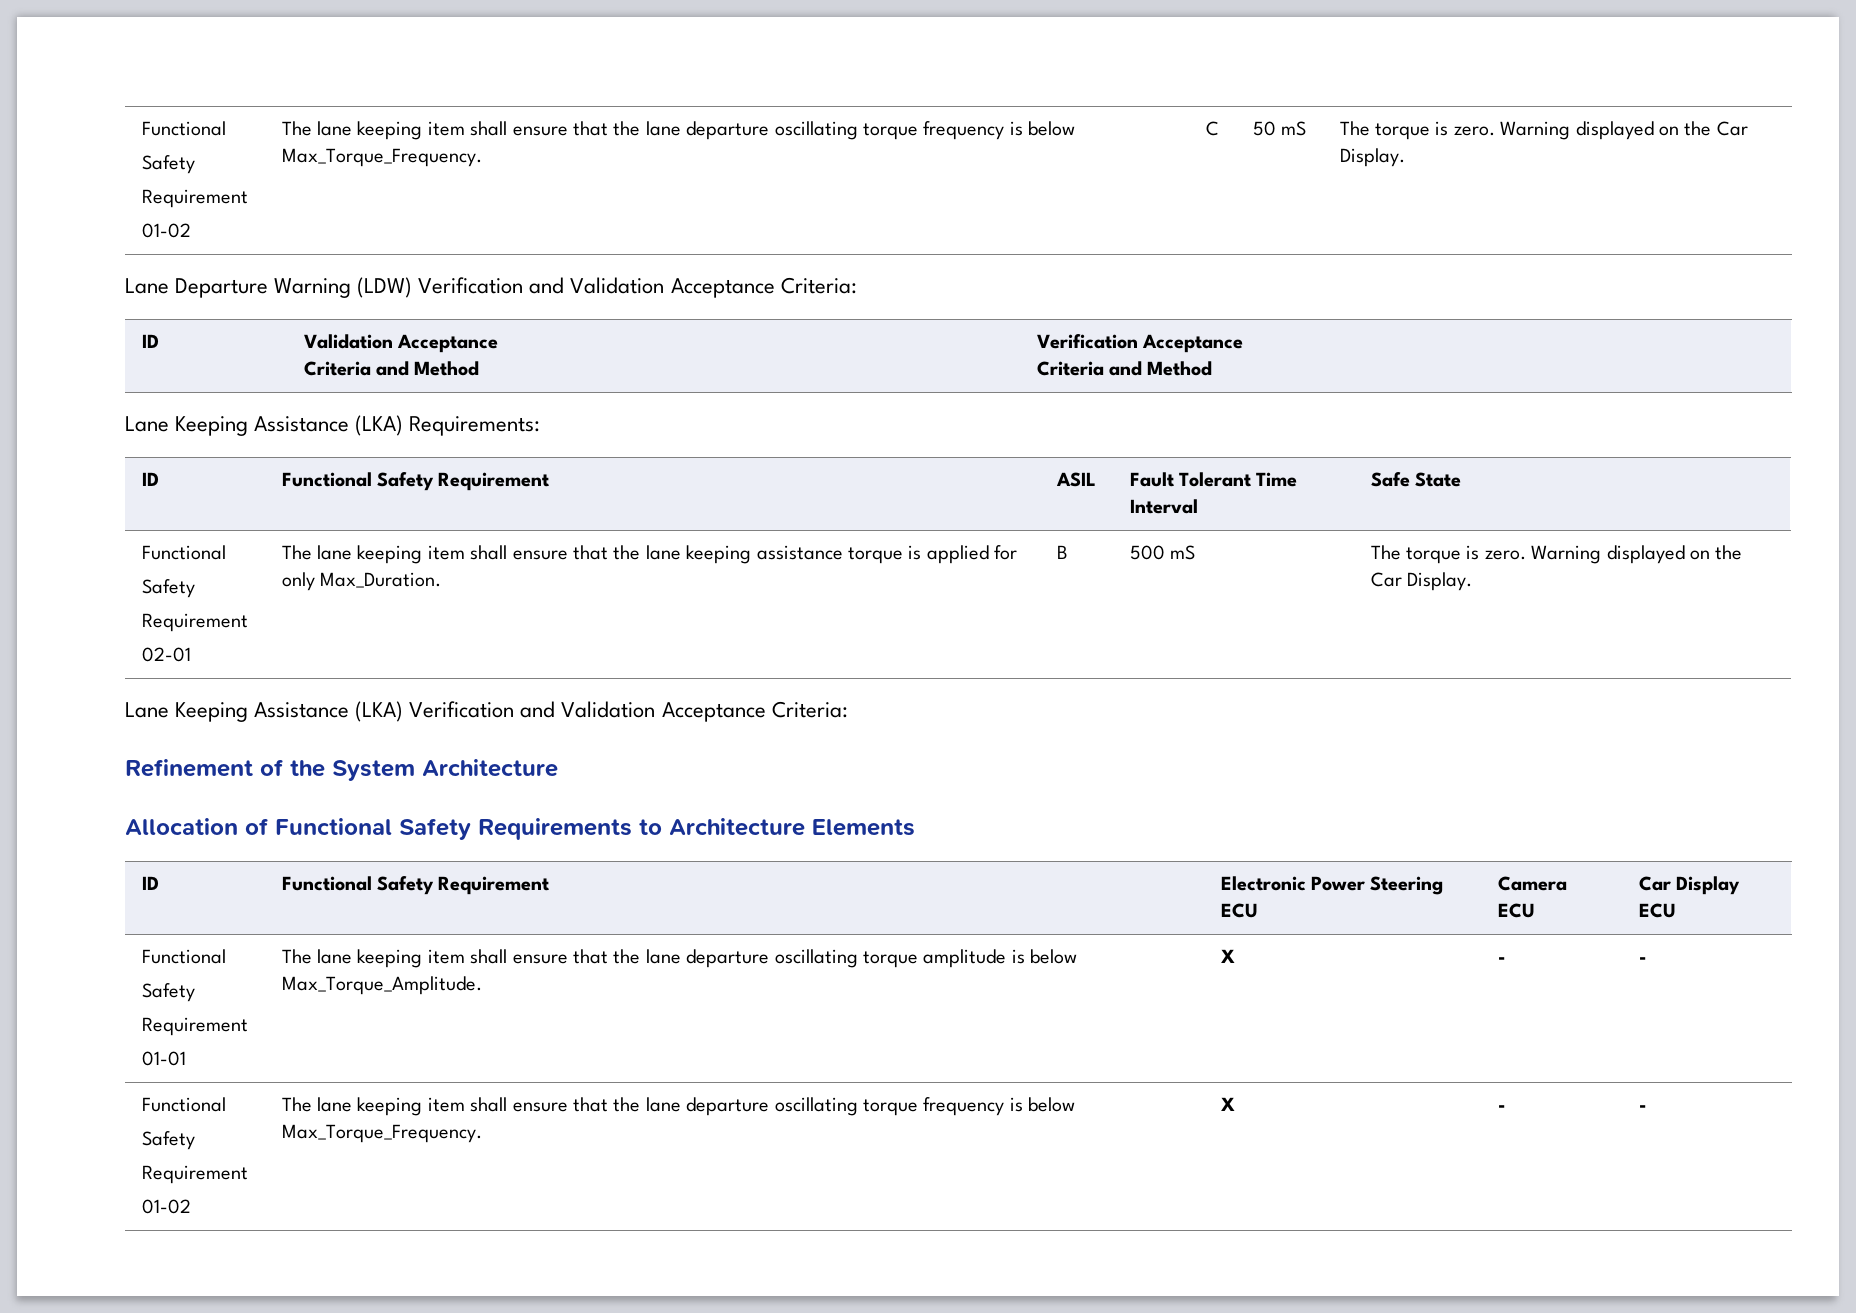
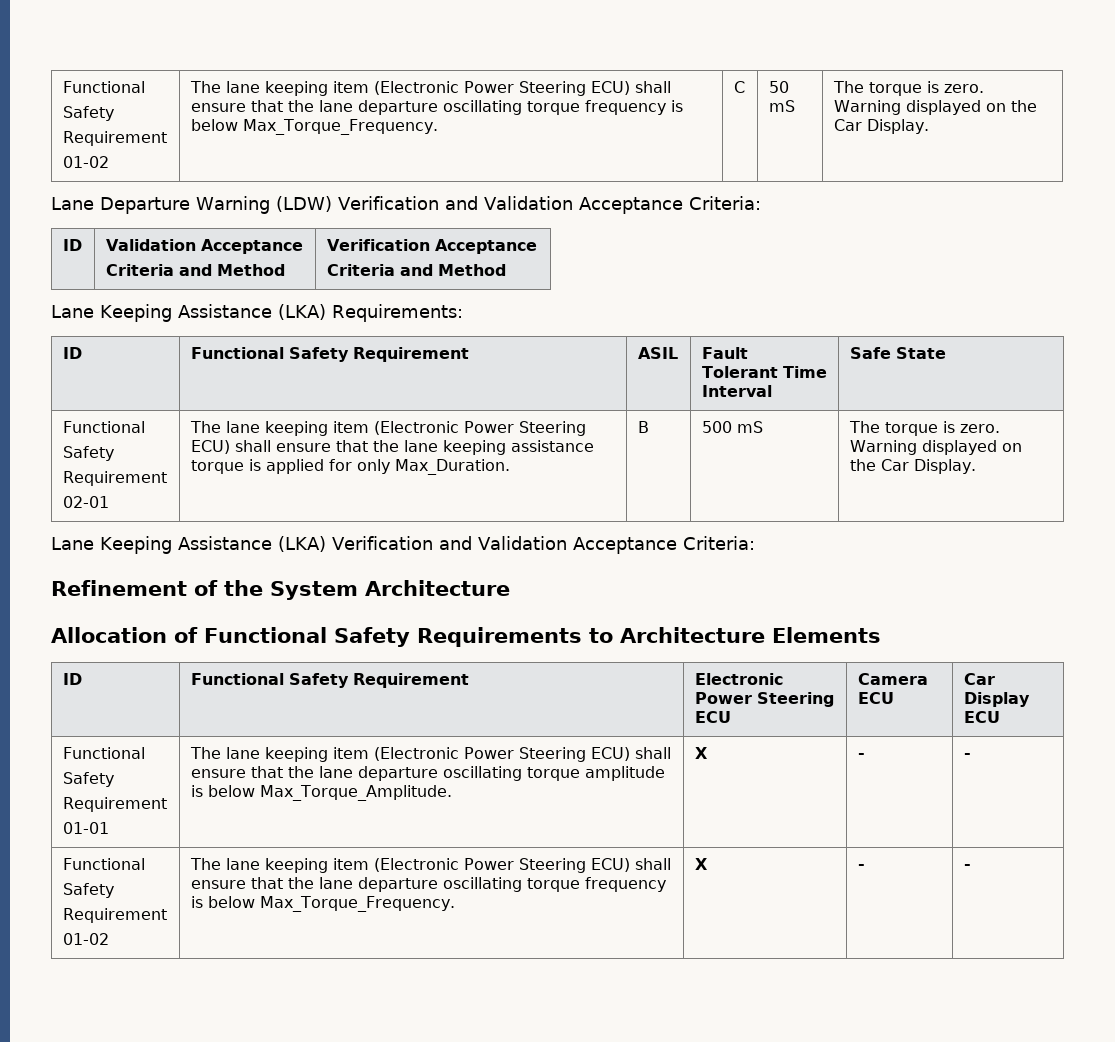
[141,121,226,136] [141,155,195,174] [141,189,248,208] [141,223,191,238] [281,121,465,140] Functional // Safety // Requirement // 01-02 | The lane keeping item -> [62,81,145,93] [62,106,114,121] [62,131,167,146] [62,156,109,168] [189,81,630,96] Functional // Safety // Requirement // 01-02 | The lane keeping item (Electronic Power Steering ECU)
(465, 552) none -> [373,421,586,436] [190,440,230,454] (Electronic Power Steering ECU)
(465, 956) none -> [373,747,630,762] (Electronic Power Steering ECU)
(465, 1104) none -> [373,858,630,873] (Electronic Power Steering ECU)

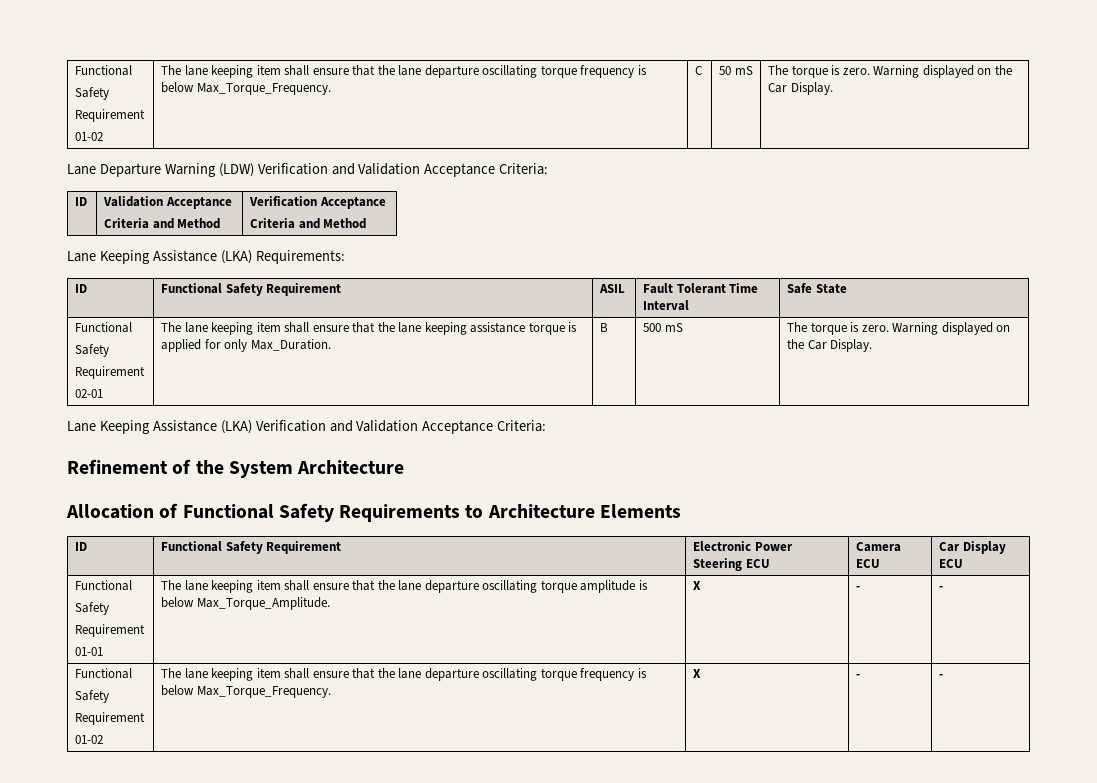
[62,81,145,93] [62,106,114,121] [62,131,167,146] [62,156,109,168] [189,81,630,96] Functional // Safety // Requirement // 01-02 | The lane keeping item (Electronic Power Steering ECU) -> [75,65,133,76] [75,87,110,100] [75,109,146,122] [75,132,104,141] [161,65,281,78] Functional // Safety // Requirement // 01-02 | The lane keeping item
[373,421,586,436] [190,440,230,454] (Electronic Power Steering ECU) -> (281, 327) none
[373,747,630,762] (Electronic Power Steering ECU) -> (281, 585) none
[373,858,630,873] (Electronic Power Steering ECU) -> (281, 673) none

